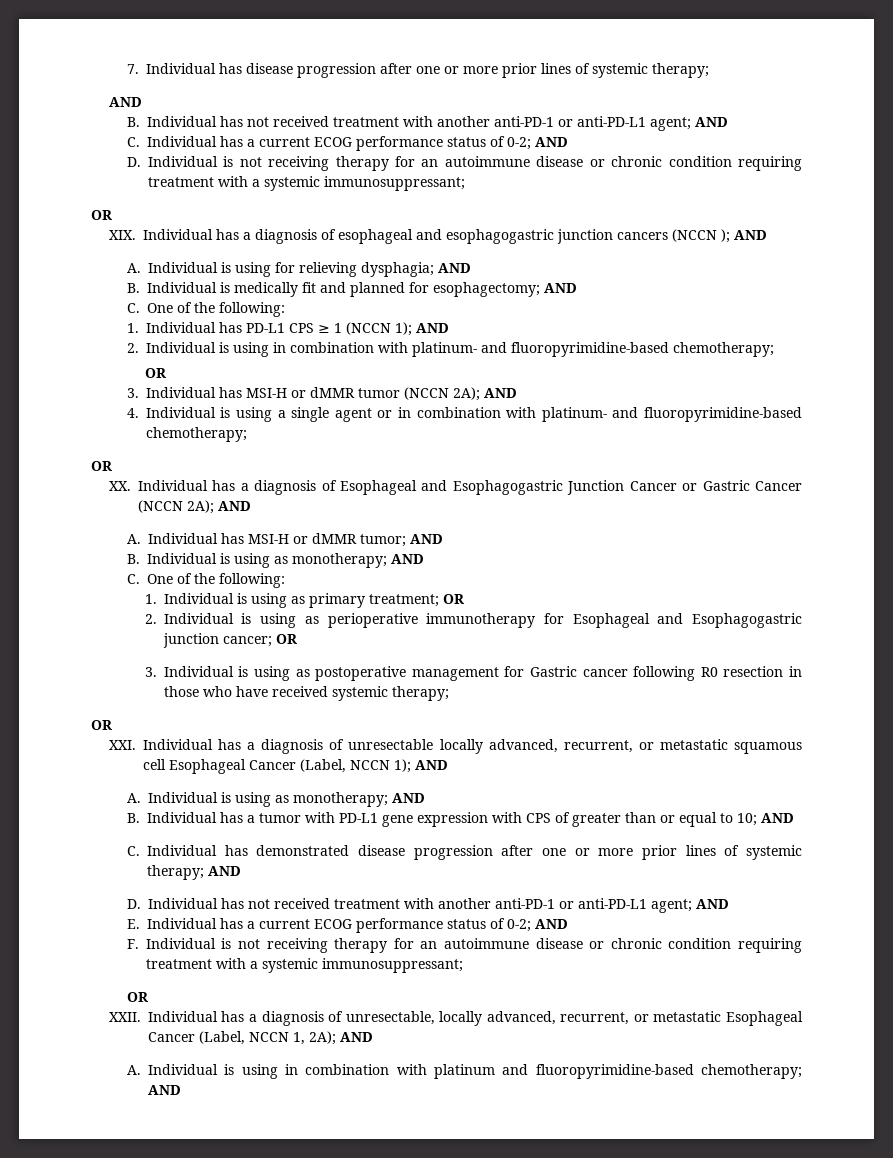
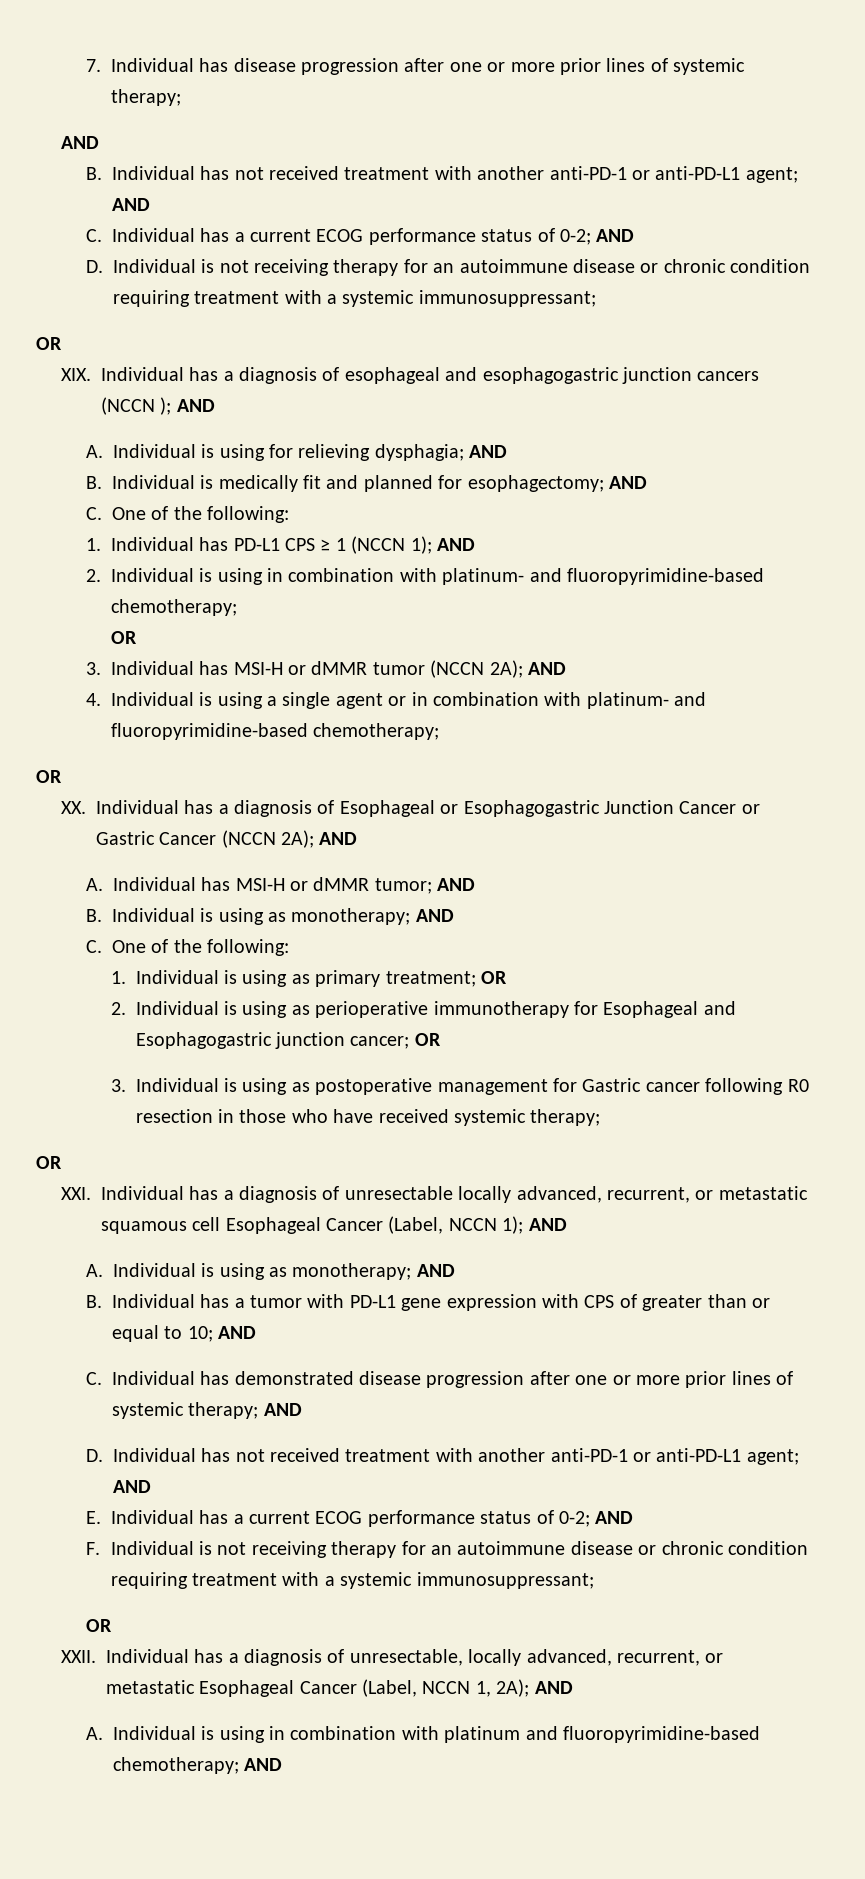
[421,480,448,491] and -> [440,804,459,814] or

